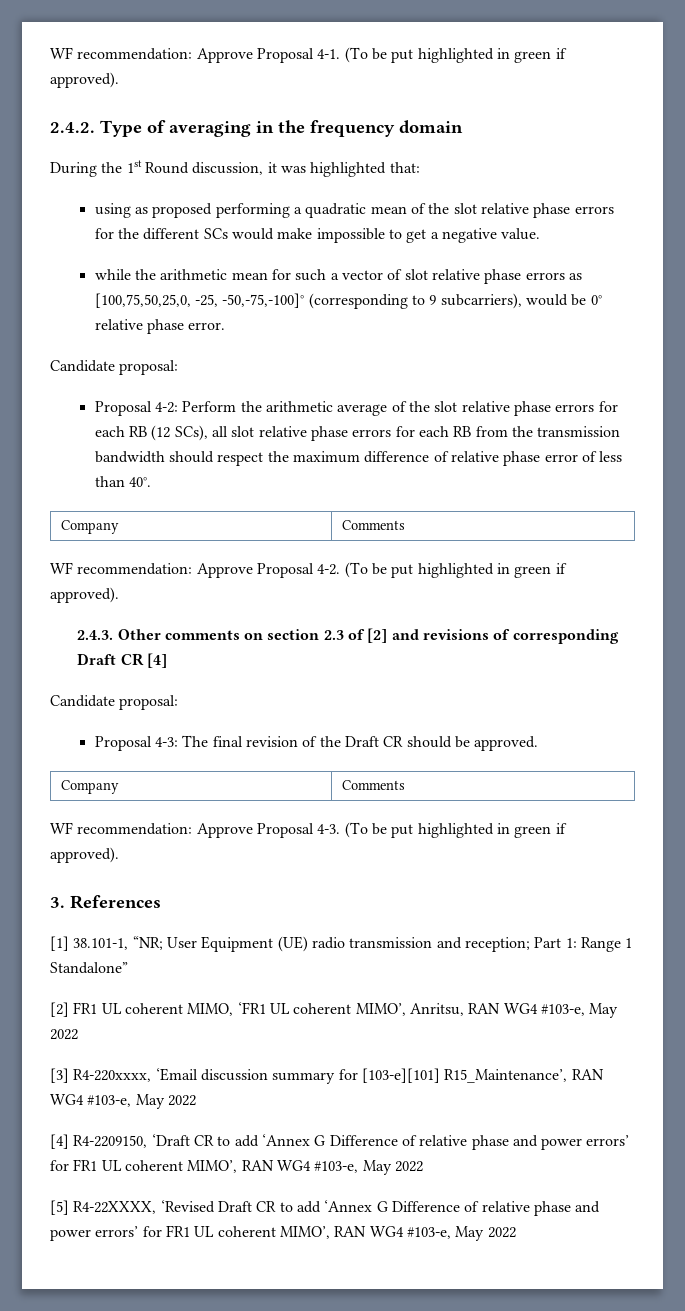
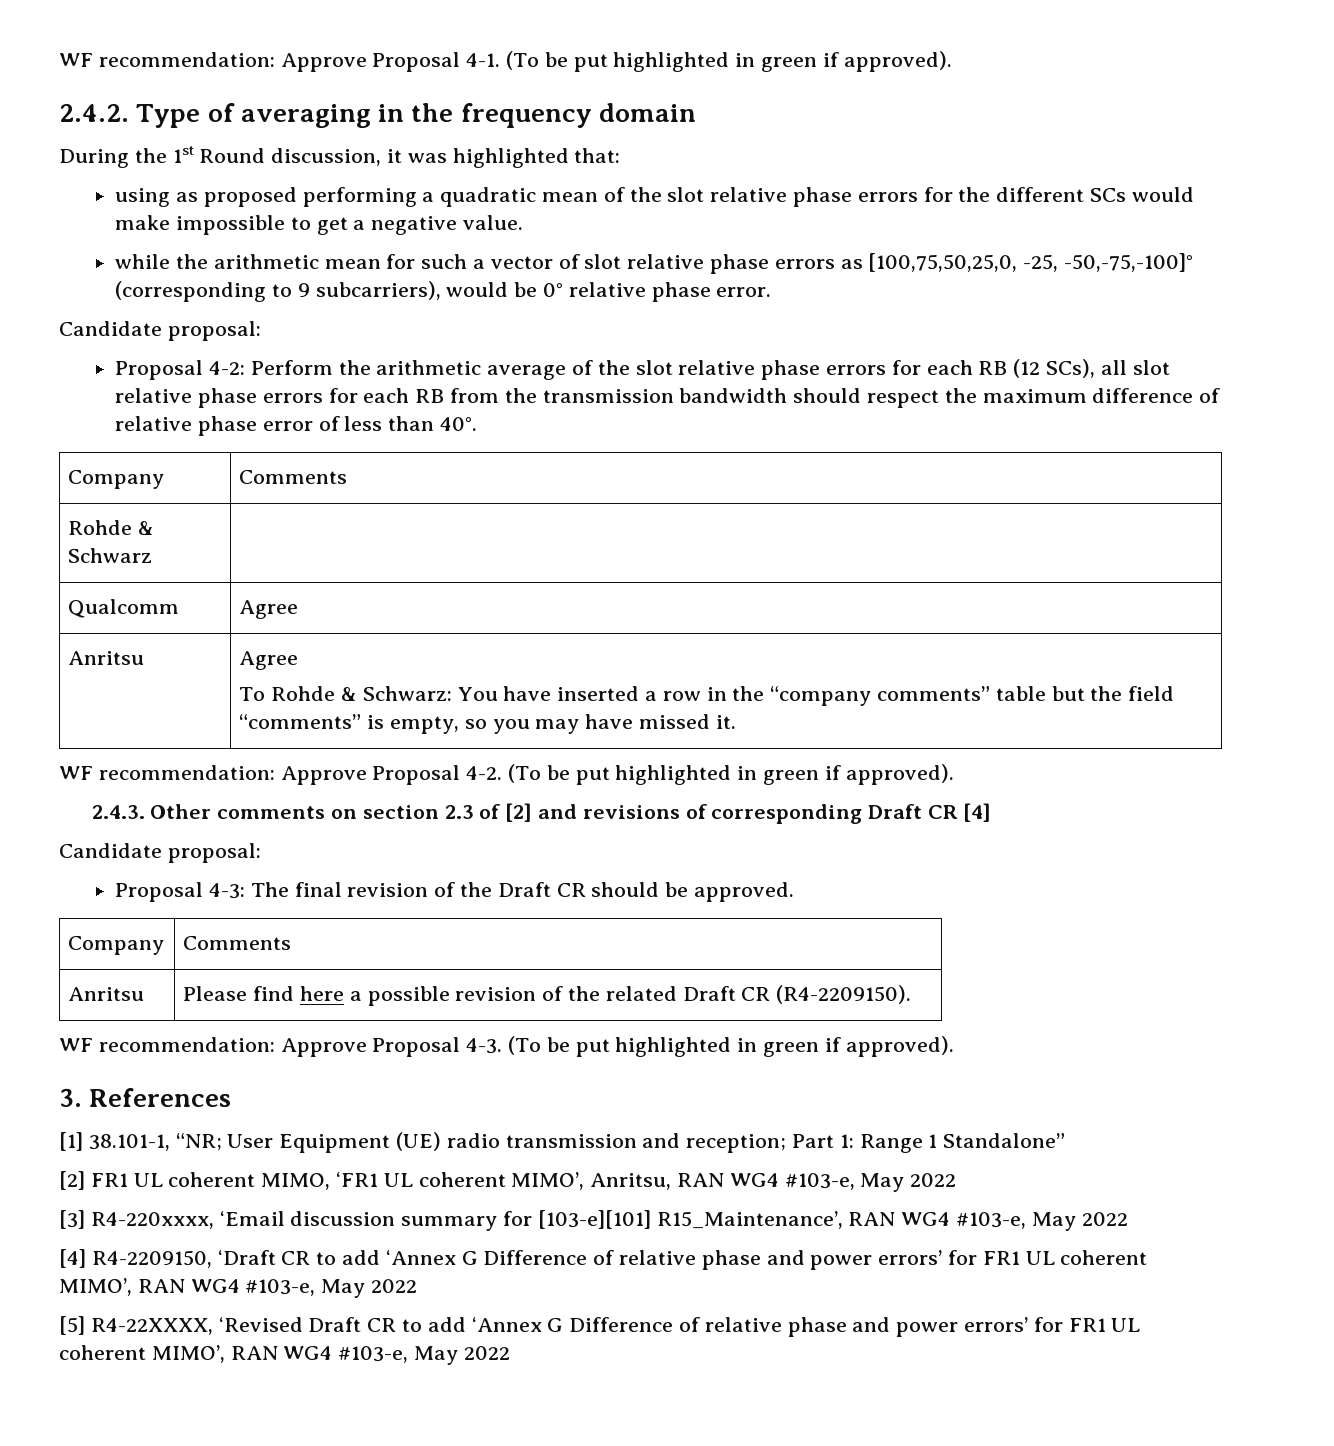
(405, 525) none -> [68,520,155,535] [68,548,153,563] [68,599,180,618] [239,600,299,619] [68,651,145,665] [239,651,299,670] [239,686,1175,706] [239,714,736,734] // Rohde & Schwarz | // Qualcomm | Agree // Anritsu | Agree // To Rohde & Schwarz: You have inserted a row in the “company comments” table but the field “comments” is empty, so you may have missed it.
(405, 785) none -> [68,987,145,1001] [183,985,912,1006] // Anritsu | Please find here a possible revision of the related Draft CR (R4-2209150).

